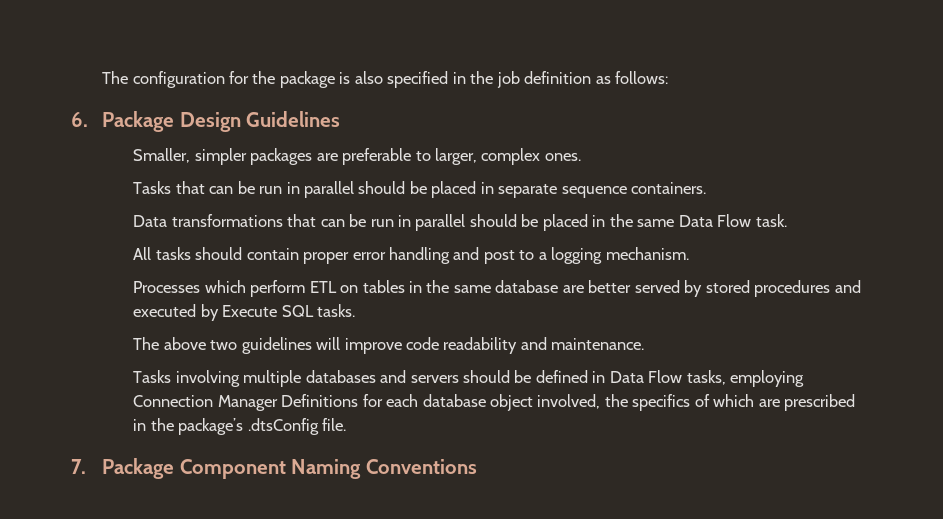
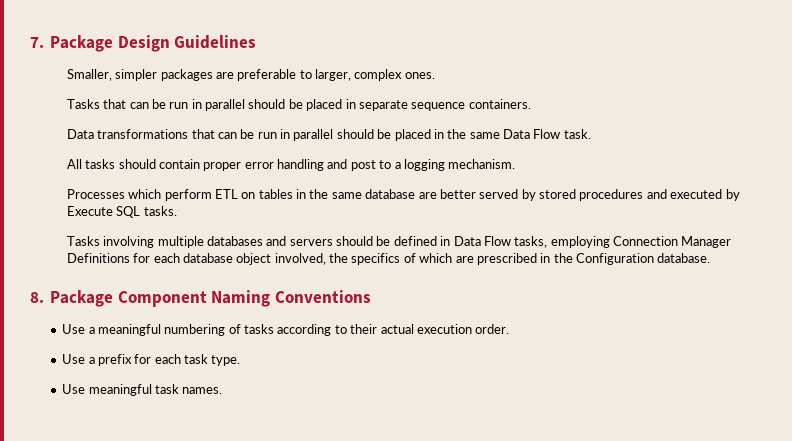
[102,71,669,88] [71,112,88,127] The configuration for the package is also specified in the job definition as follows: // 6. -> [30,37,44,48] 7.
[133,337,645,354] // The above two guidelines will improve code readability and maintenance. -> (177, 211) none
[178,418,347,435] [71,459,86,474] package’s .dtsConfig file. // 7. -> [576,253,711,265] [30,292,44,303] Configuration database. // 8.
(477, 466) none -> [62,324,510,336] [62,354,241,366] [62,384,223,396] // Use a meaningful numbering of tasks according to their actual execution order. // Use a prefix for each task type. // Use meaningful task names.

